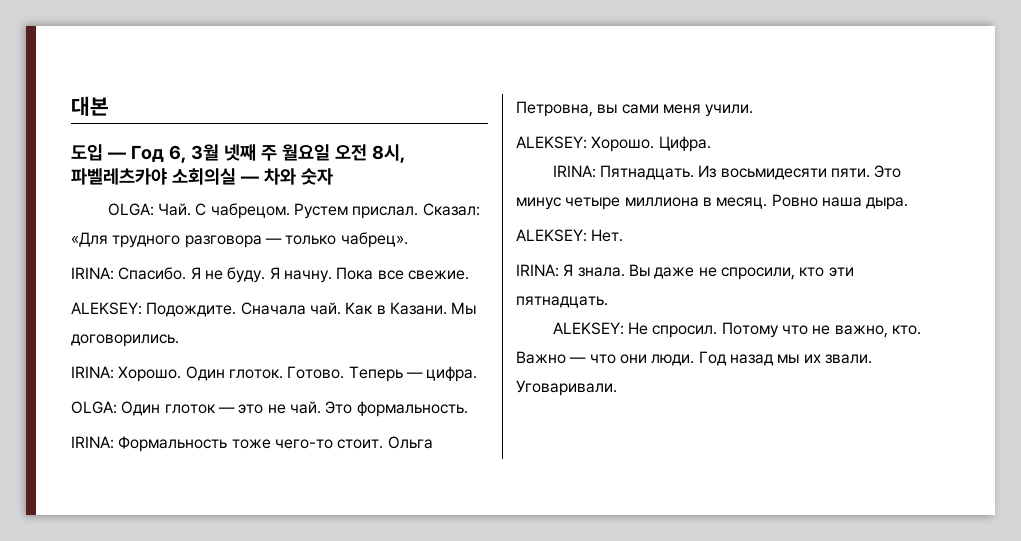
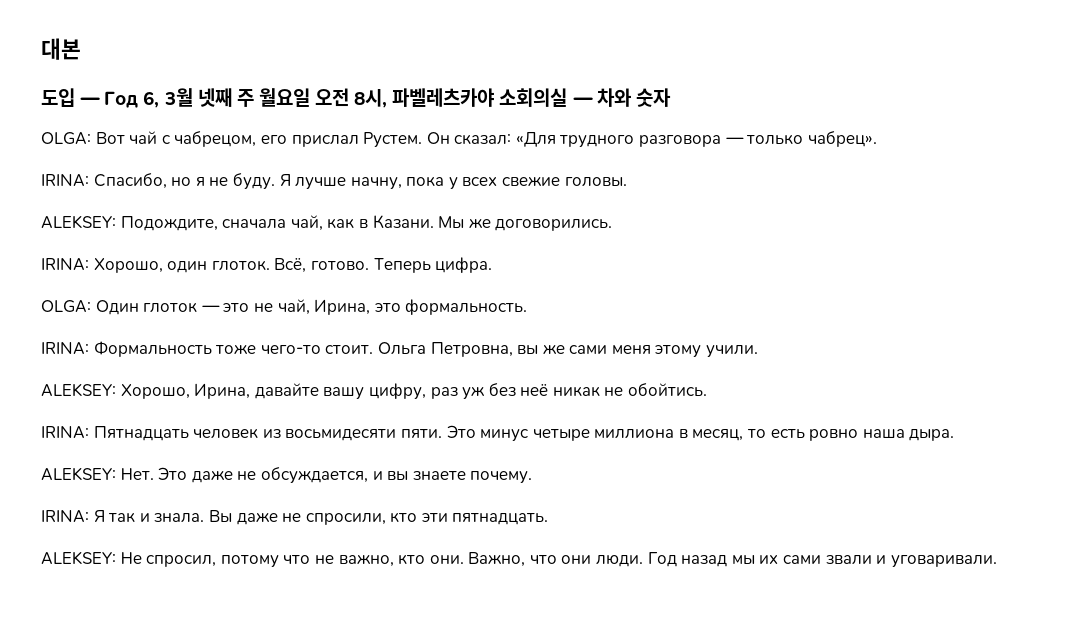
[157,203,480,219] Чай. С чабрецом. Рустем прислал. Сказал: -> [95,131,512,148] Вот чай с чабрецом, его прислал Рустем. Он сказал:
[118,267,469,283] [71,302,374,317] Спасибо. Я не буду. Я начну. Пока все свежие. // ALEKSEY: Подождите. Сначала чай. Как -> [93,173,627,190] [41,215,355,231] Спасибо, но я не буду. Я лучше начну, пока у всех свежие головы. // ALEKSEY: Подождите, сначала чай, как
(477, 308) none -> [468,218,491,229] же
[118,366,423,382] Хорошо. Один глоток. Готово. Теперь — -> [93,258,431,273] Хорошо, один глоток. Всё, готово. Теперь
[289,401,353,414] чай. Это -> [277,299,401,315] чай, Ирина, это
(618, 108) none -> [542,344,565,355] же
(701, 109) none -> [655,345,702,358] этому
[591,136,711,152] [552,165,717,180] Хорошо. Цифра. // IRINA: Пятнадцать. Из -> [120,383,708,400] [41,426,281,441] Хорошо, Ирина, давайте вашу цифру, раз уж без неё никак не обойтись. // IRINA: Пятнадцать человек из
[716,194,818,209] месяц. Ровно -> [692,429,859,441] месяц, то есть ровно
(624, 235) none -> [158,467,533,484] Это даже не обсуждается, и вы знаете почему.
(574, 270) none -> [108,512,150,523] так и
[652,322,779,338] спросил. Потому -> [146,555,279,568] спросил, потому
[891,325,921,335] [516,351,587,364] кто. Важно — -> [398,552,526,567] кто они. Важно,
[824,354,872,364] [516,380,617,396] звали. Уговаривали. -> [783,555,997,568] сами звали и уговаривали.

